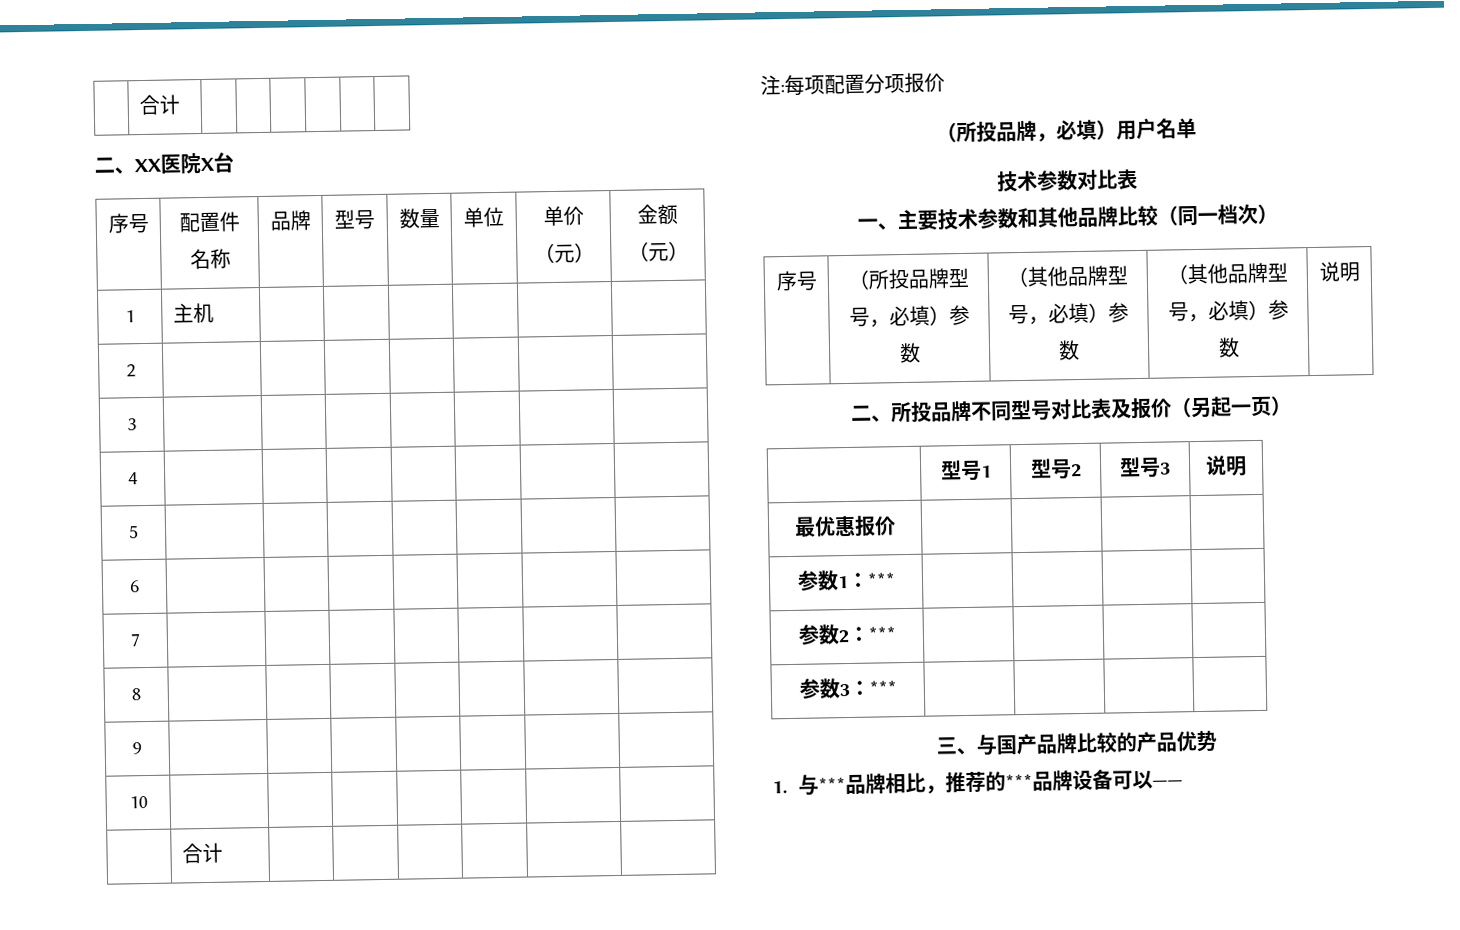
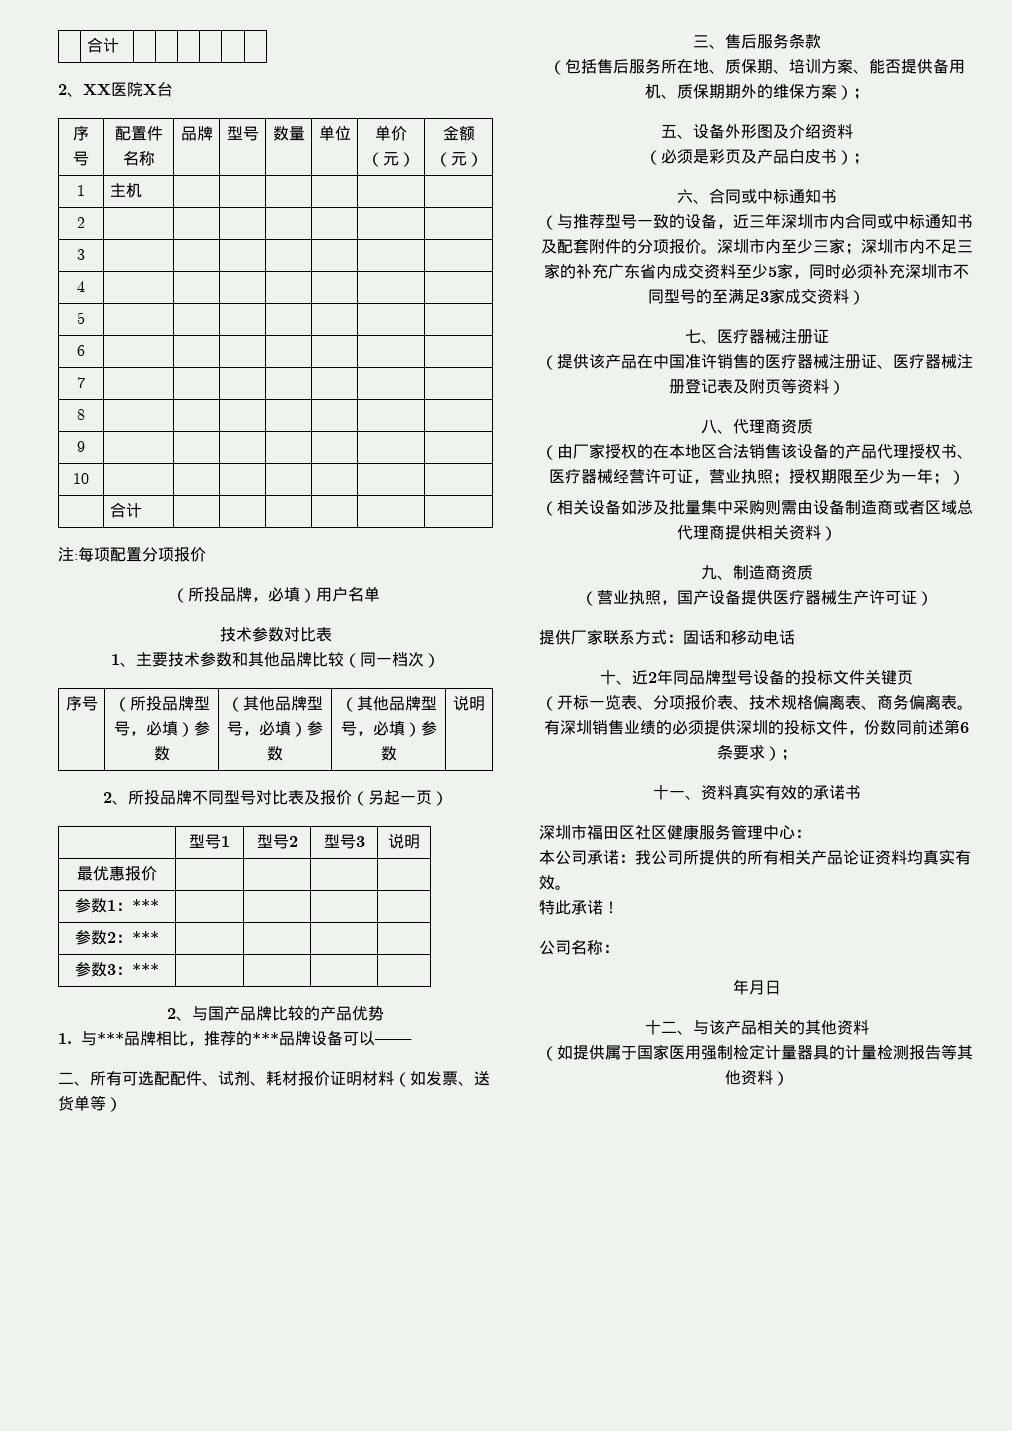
[139,94,181,116] [94,157,115,173] | 合计 | | | | | | // 二 -> [87,37,120,53] [58,84,67,95] | 合计 | | | | | | // 2
[856,218,878,229] 一 -> [111,654,120,665] 1
[850,405,872,421] 二 -> [103,792,112,803] 2
[935,737,957,755] 三 -> [167,1008,176,1019] 2
(1184, 783) none -> [58,1070,490,1087] [58,1095,122,1112] [692,33,821,49] [548,58,965,75] [644,84,869,100] [660,123,853,139] [644,149,869,165] [676,188,837,204] [540,213,973,230] [540,238,973,255] [544,263,969,279] [648,288,865,305] [684,328,829,344] [540,353,973,370] [668,378,845,395] [700,419,813,434] [540,443,973,460] [548,468,965,485] [540,499,973,516] [676,525,837,541] [700,565,813,580] [580,589,933,606] [539,629,795,645] [600,669,913,685] [540,694,973,711] [544,719,969,735] [716,744,797,761] [652,784,861,800] [539,824,811,840] [539,849,971,865] [539,875,571,890] [539,900,619,915] [539,940,619,955] [732,979,781,995] [644,1020,869,1035] [540,1044,973,1061] [724,1070,789,1086] // 二、所有可选配配件、试剂、耗材报价证明材料（如发票、送货单等） // 三、售后服务条款 // （包括售后服务所在地、质保期、培训方案、能否提供备用机、质保期期外的维保方案）； // 五、设备外形图及介绍资料 // （必须是彩页及产品白皮书）； // 六、合同或中标通知书 // （与推荐型号一致的设备，近三年深圳市内合同或中标通知书及配套附件的分项报价。深圳市内至少三家；深圳市内不足三家的补充广东省内成交资料至少5家，同时必须补充深圳市不同型号的至满足3家成交资料） // 七、医疗器械注册证 // （提供该产品在中国准许销售的医疗器械注册证、医疗器械注册登记表及附页等资料） // 八、代理商资质 // （由厂家授权的在本地区合法销售该设备的产品代理授权书、医疗器械经营许可证，营业执照；授权期限至少为一年；） // （相关设备如涉及批量集中采购则需由设备制造商或者区域总代理商提供相关资料） // 九、制造商资质 // （营业执照，国产设备提供医疗器械生产许可证） // 提供厂家联系方式：固话和移动电话 // 十、近2年同品牌型号设备的投标文件关键页 // （开标一览表、分项报价表、技术规格偏离表、商务偏离表。有深圳销售业绩的必须提供深圳的投标文件，份数同前述第6条要求）； // 十一、资料真实有效的承诺书 // 深圳市福田区社区健康服务管理中心： // 本公司承诺：我公司所提供的所有相关产品论证资料均真实有效。 // 特此承诺！ // 公司名称： // 年月日 // 十二、与该产品相关的其他资料 // （如提供属于国家医用强制检定计量器具的计量检测报告等其他资料）

